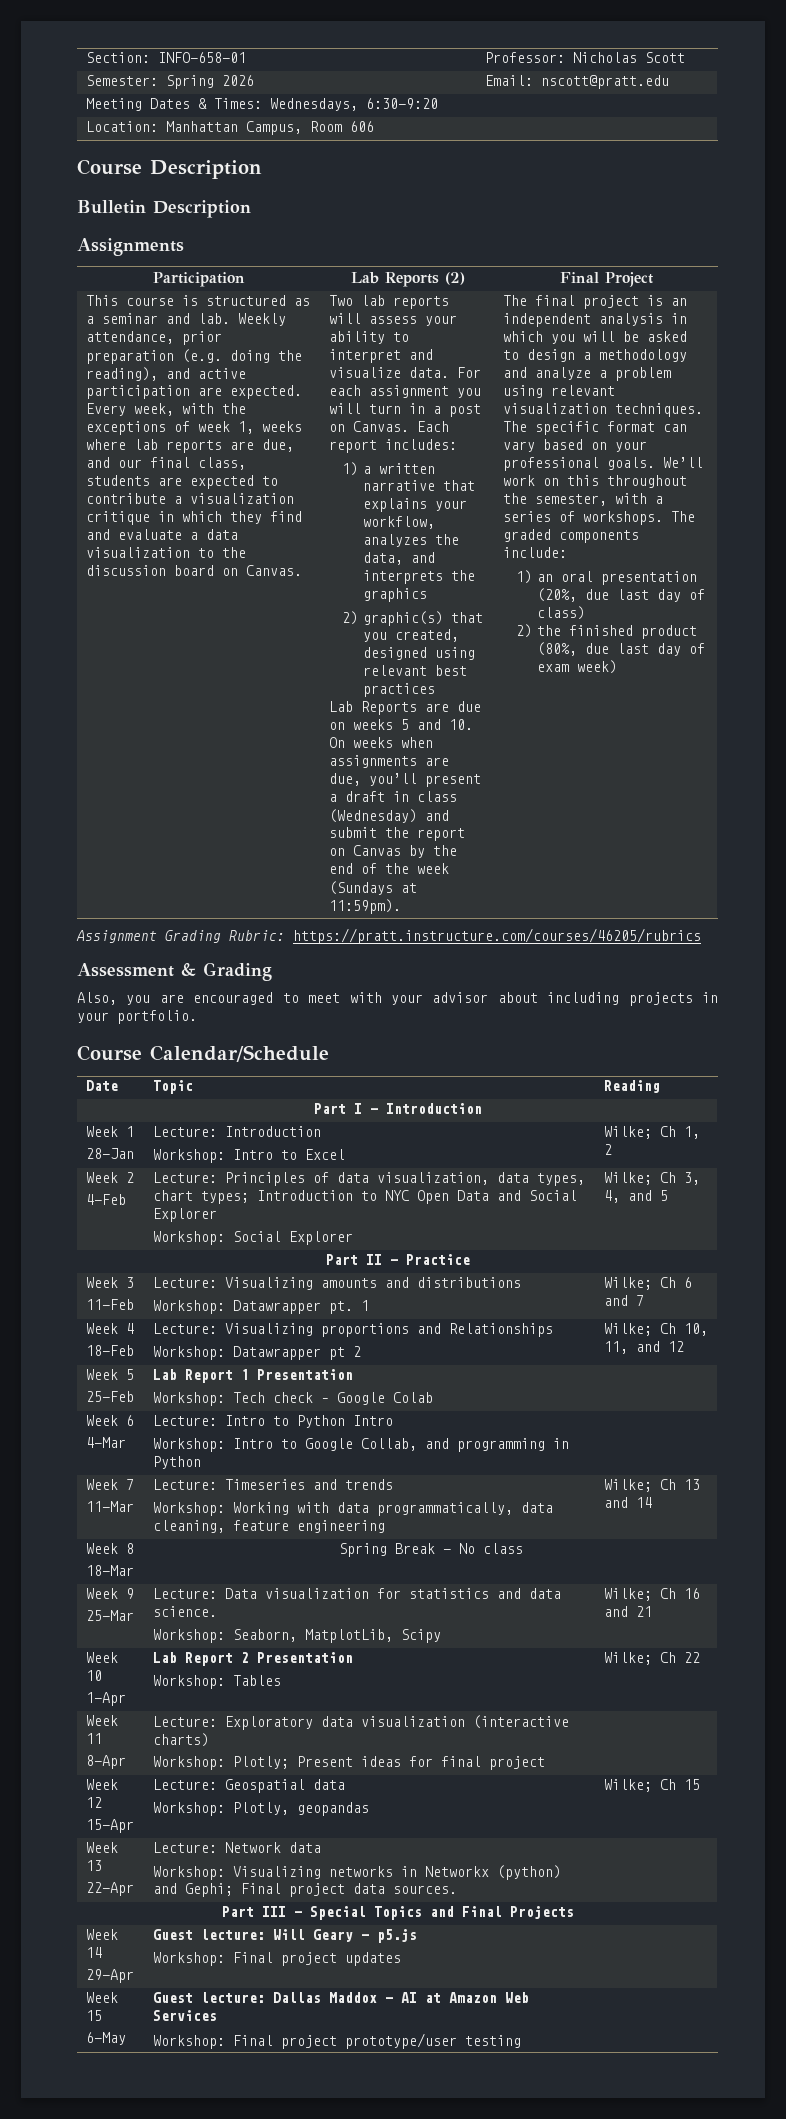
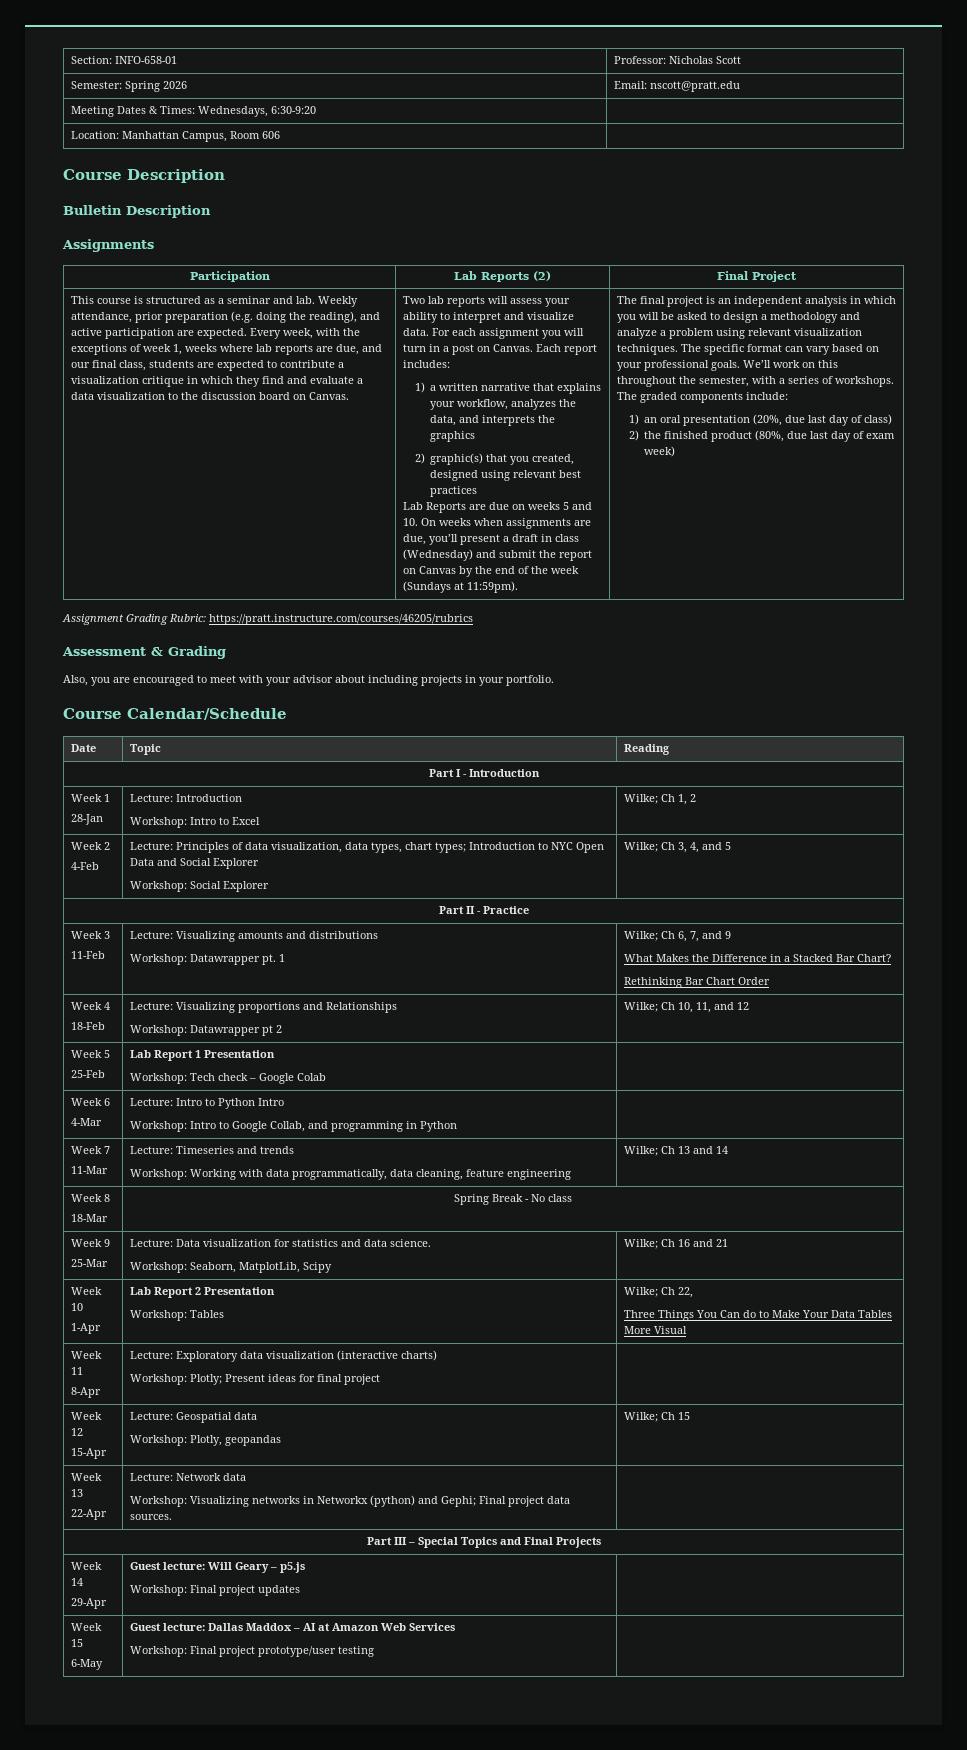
[683,1277,692,1288] [603,1295,644,1306] 6 and 7 -> [677,931,731,942] [623,954,891,962] [623,977,770,988] 6, 7, and 9 // What Makes the Difference in a Stacked Bar Chart? // Rethinking Bar Chart Order
[683,1652,700,1663] 22 -> [677,1287,693,1298] [623,1310,892,1321] [623,1326,687,1334] 22, // Three Things You Can do to Make Your Data Tables More Visual

